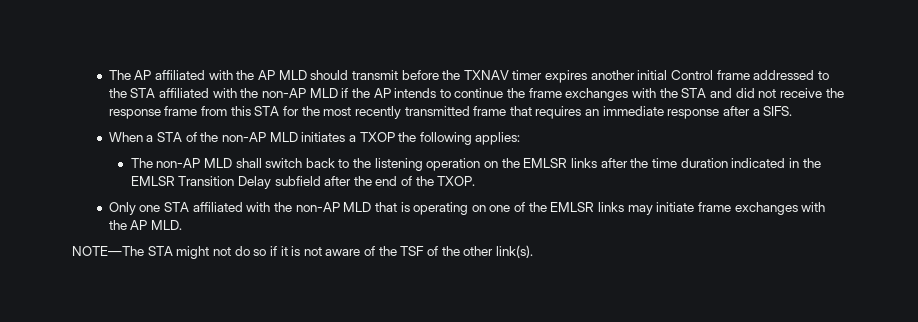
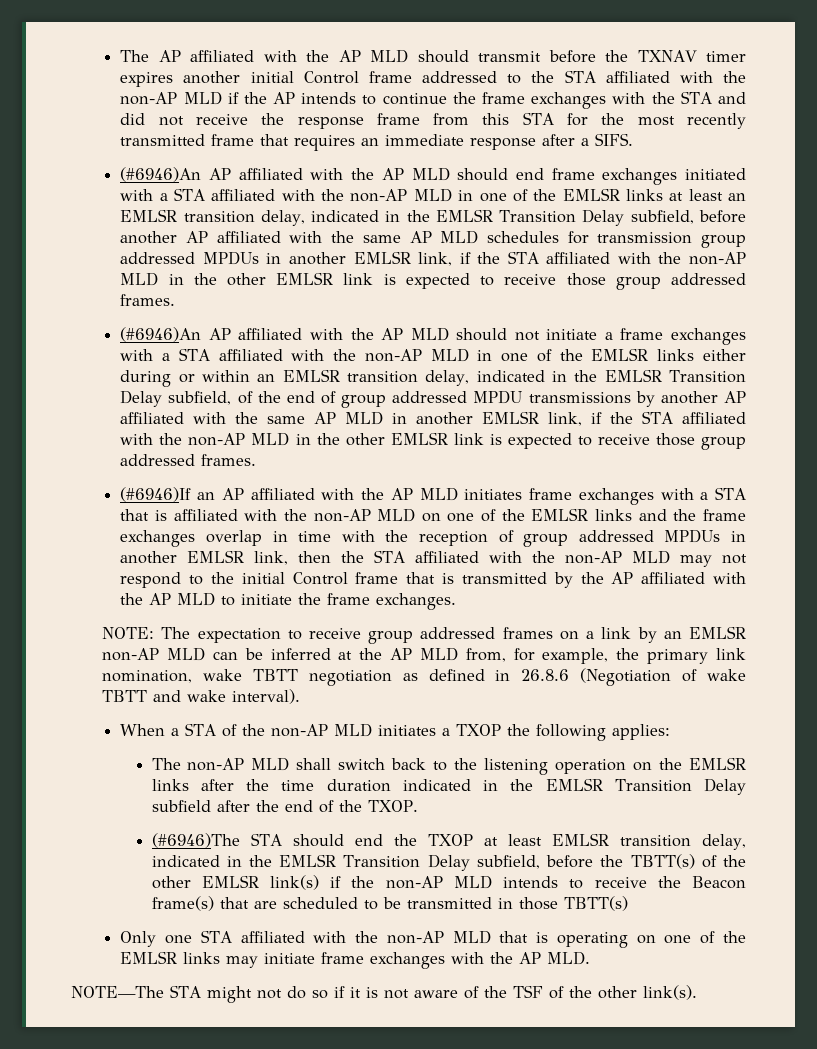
(793, 111) none -> [120,167,746,185] [120,188,746,202] [120,209,747,226] [120,230,746,248] [120,251,746,266] [120,272,746,290] [120,294,176,306] [120,327,747,345] [120,348,746,362] [120,369,747,387] [120,390,746,408] [120,411,746,426] [120,432,747,450] [120,454,257,466] [120,487,747,505] [120,508,746,522] [120,529,746,547] [120,550,748,567] [120,572,746,588] [120,592,457,610] [102,626,746,644] [102,647,747,664] [102,668,746,686] [102,689,301,704] // (#6946)An AP affiliated with the AP MLD should end frame exchanges initiated with a STA affiliated with the non-AP MLD in one of the EMLSR links at least an EMLSR transition delay, indicated in the EMLSR Transition Delay subfield, before another AP affiliated with the same AP MLD schedules for transmission group addressed MPDUs in another EMLSR link, if the STA affiliated with the non-AP MLD in the other EMLSR link is expected to receive those group addressed frames. // (#6946)An AP affiliated with the AP MLD should not initiate a frame exchanges with a STA affiliated with the non-AP MLD in one of the EMLSR links either during or within an EMLSR transition delay, indicated in the EMLSR Transition Delay subfield, of the end of group addressed MPDU transmissions by another AP affiliated with the same AP MLD in another EMLSR link, if the STA affiliated with the non-AP MLD in the other EMLSR link is expected to receive those group addressed frames. // (#6946)If an AP affiliated with the AP MLD initiates frame exchanges with a STA that is affiliated with the non-AP MLD on one of the EMLSR links and the frame exchanges overlap in time with the reception of group addressed MPDUs in another EMLSR link, then the STA affiliated with the non-AP MLD may not respond to the initial Control frame that is transmitted by the AP affiliated with the AP MLD to initiate the frame exchanges. // NOTE: The expectation to receive group addressed frames on a link by an EMLSR non-AP MLD can be inferred at the AP MLD from, for example, the primary link nomination, wake TBTT negotiation as defined in 26.8.6 (Negotiation of wake TBTT and wake interval).
(476, 181) none -> [151,833,747,850] [151,854,746,871] [151,875,746,890] [151,896,628,911] // (#6946)The STA should end the TXOP at least EMLSR transition delay, indicated in the EMLSR Transition Delay subfield, before the TBTT(s) of the other EMLSR link(s) if the non-AP MLD intends to receive the Beacon frame(s) that are scheduled to be transmitted in those TBTT(s)

